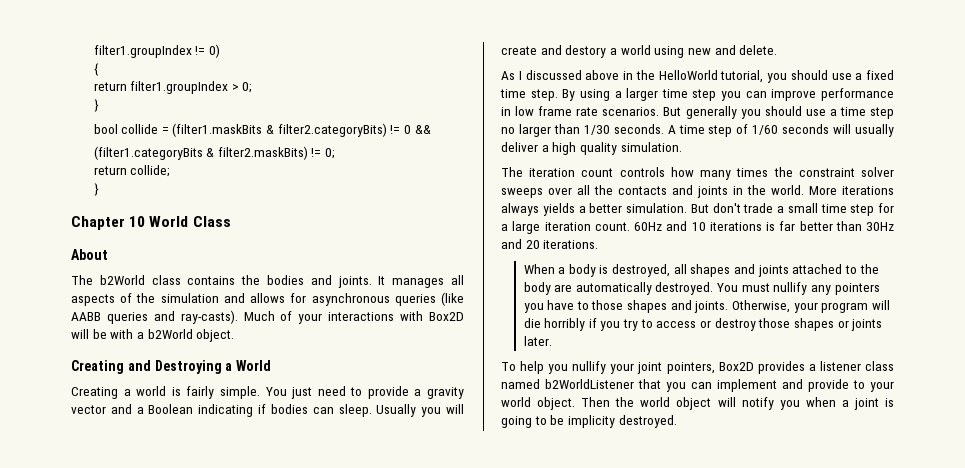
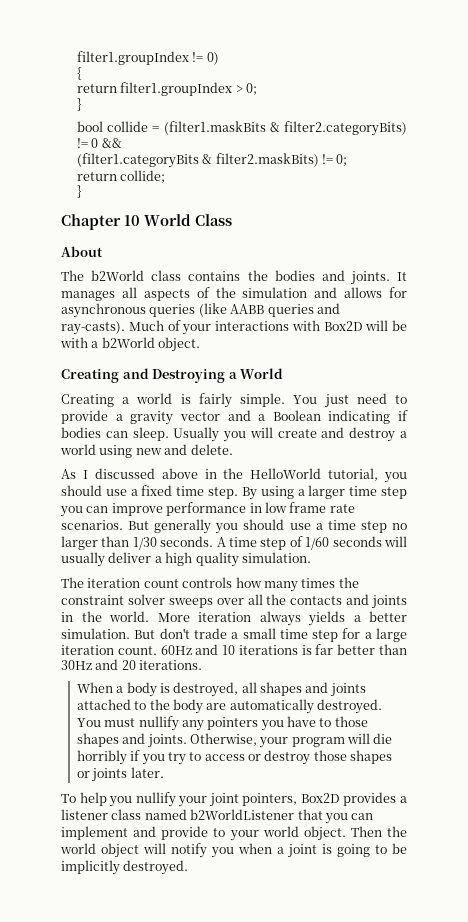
[565,45,607,58] destory -> [349,427,396,442] destroy
[842,186,894,195] iterations -> [198,612,251,622] iteration
[567,415,615,428] implicity -> [61,860,120,875] implicitly

